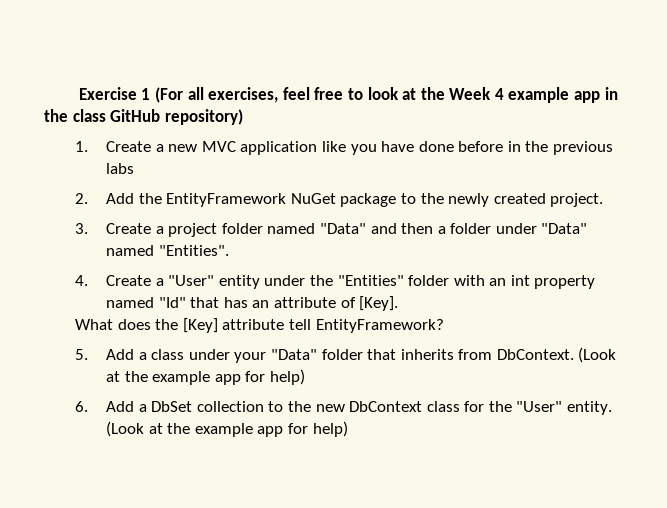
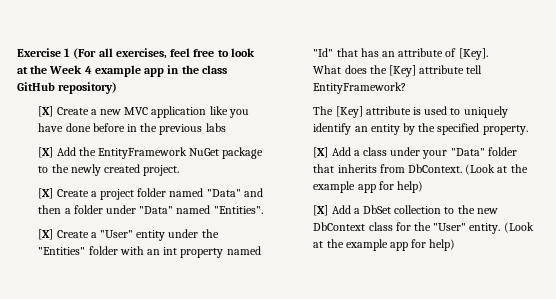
[74,141,88,152] 1. -> [38,106,54,117] [X]
[74,193,88,204] 2. -> [38,147,54,158] [X]
[74,223,88,234] 3. -> [38,188,54,199] [X]
[74,275,88,286] 4. -> [38,229,54,240] [X]
[74,349,88,360] 5. -> [313,106,508,118] [313,123,528,135] [313,147,329,158] The [Key] attribute is used to uniquely identify an entity by the specified property. // [X]
[74,401,88,412] 6. -> [313,205,329,216] [X]

